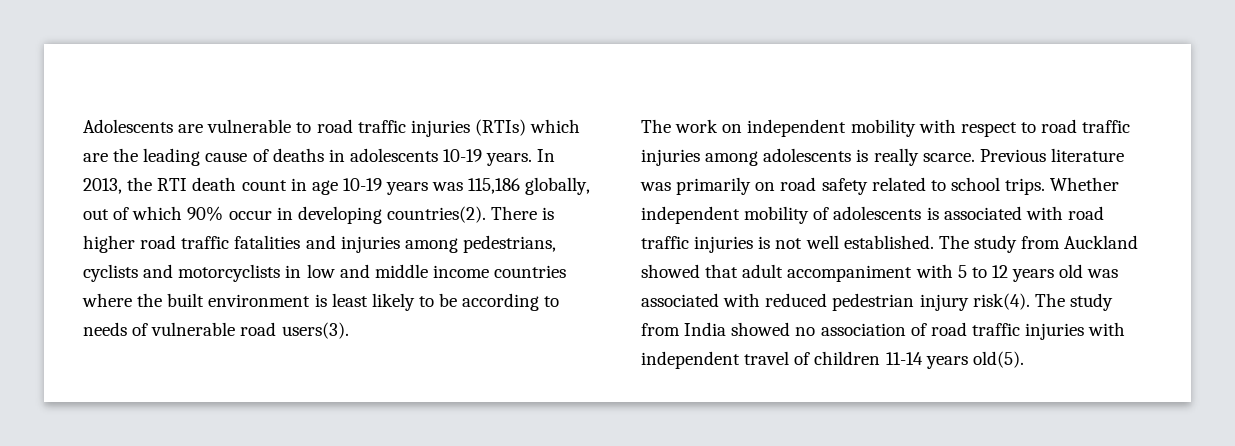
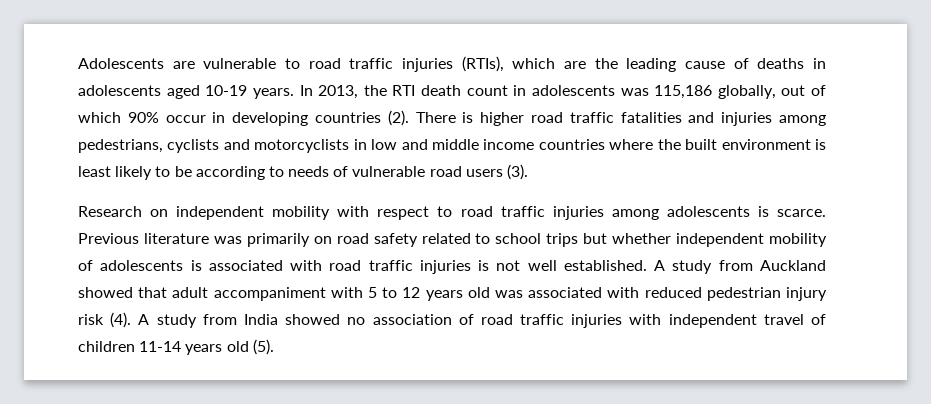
[474,119,526,136] (RTIs) -> [461,56,504,72] (RTIs),
(438, 155) none -> [166,85,200,99] aged
[311,178,429,195] age 10-19 years -> [531,85,615,96] adolescents
[386,206,486,223] countries(2). -> [315,110,409,126] countries (2).
[281,322,349,339] [641,119,719,133] users(3). // The work -> [465,164,529,180] [78,206,142,217] users (3). // Research
[873,148,919,166] really -> (769, 211) none
[1005,177,1120,195] trips. Whether -> [546,233,672,247] trips but whether
[938,235,969,249] The -> [654,260,666,271] A
[972,293,1065,310] risk(4). The -> [78,312,150,328] risk (4). A
[972,351,1024,368] old(5). -> [226,339,274,355] old (5).

